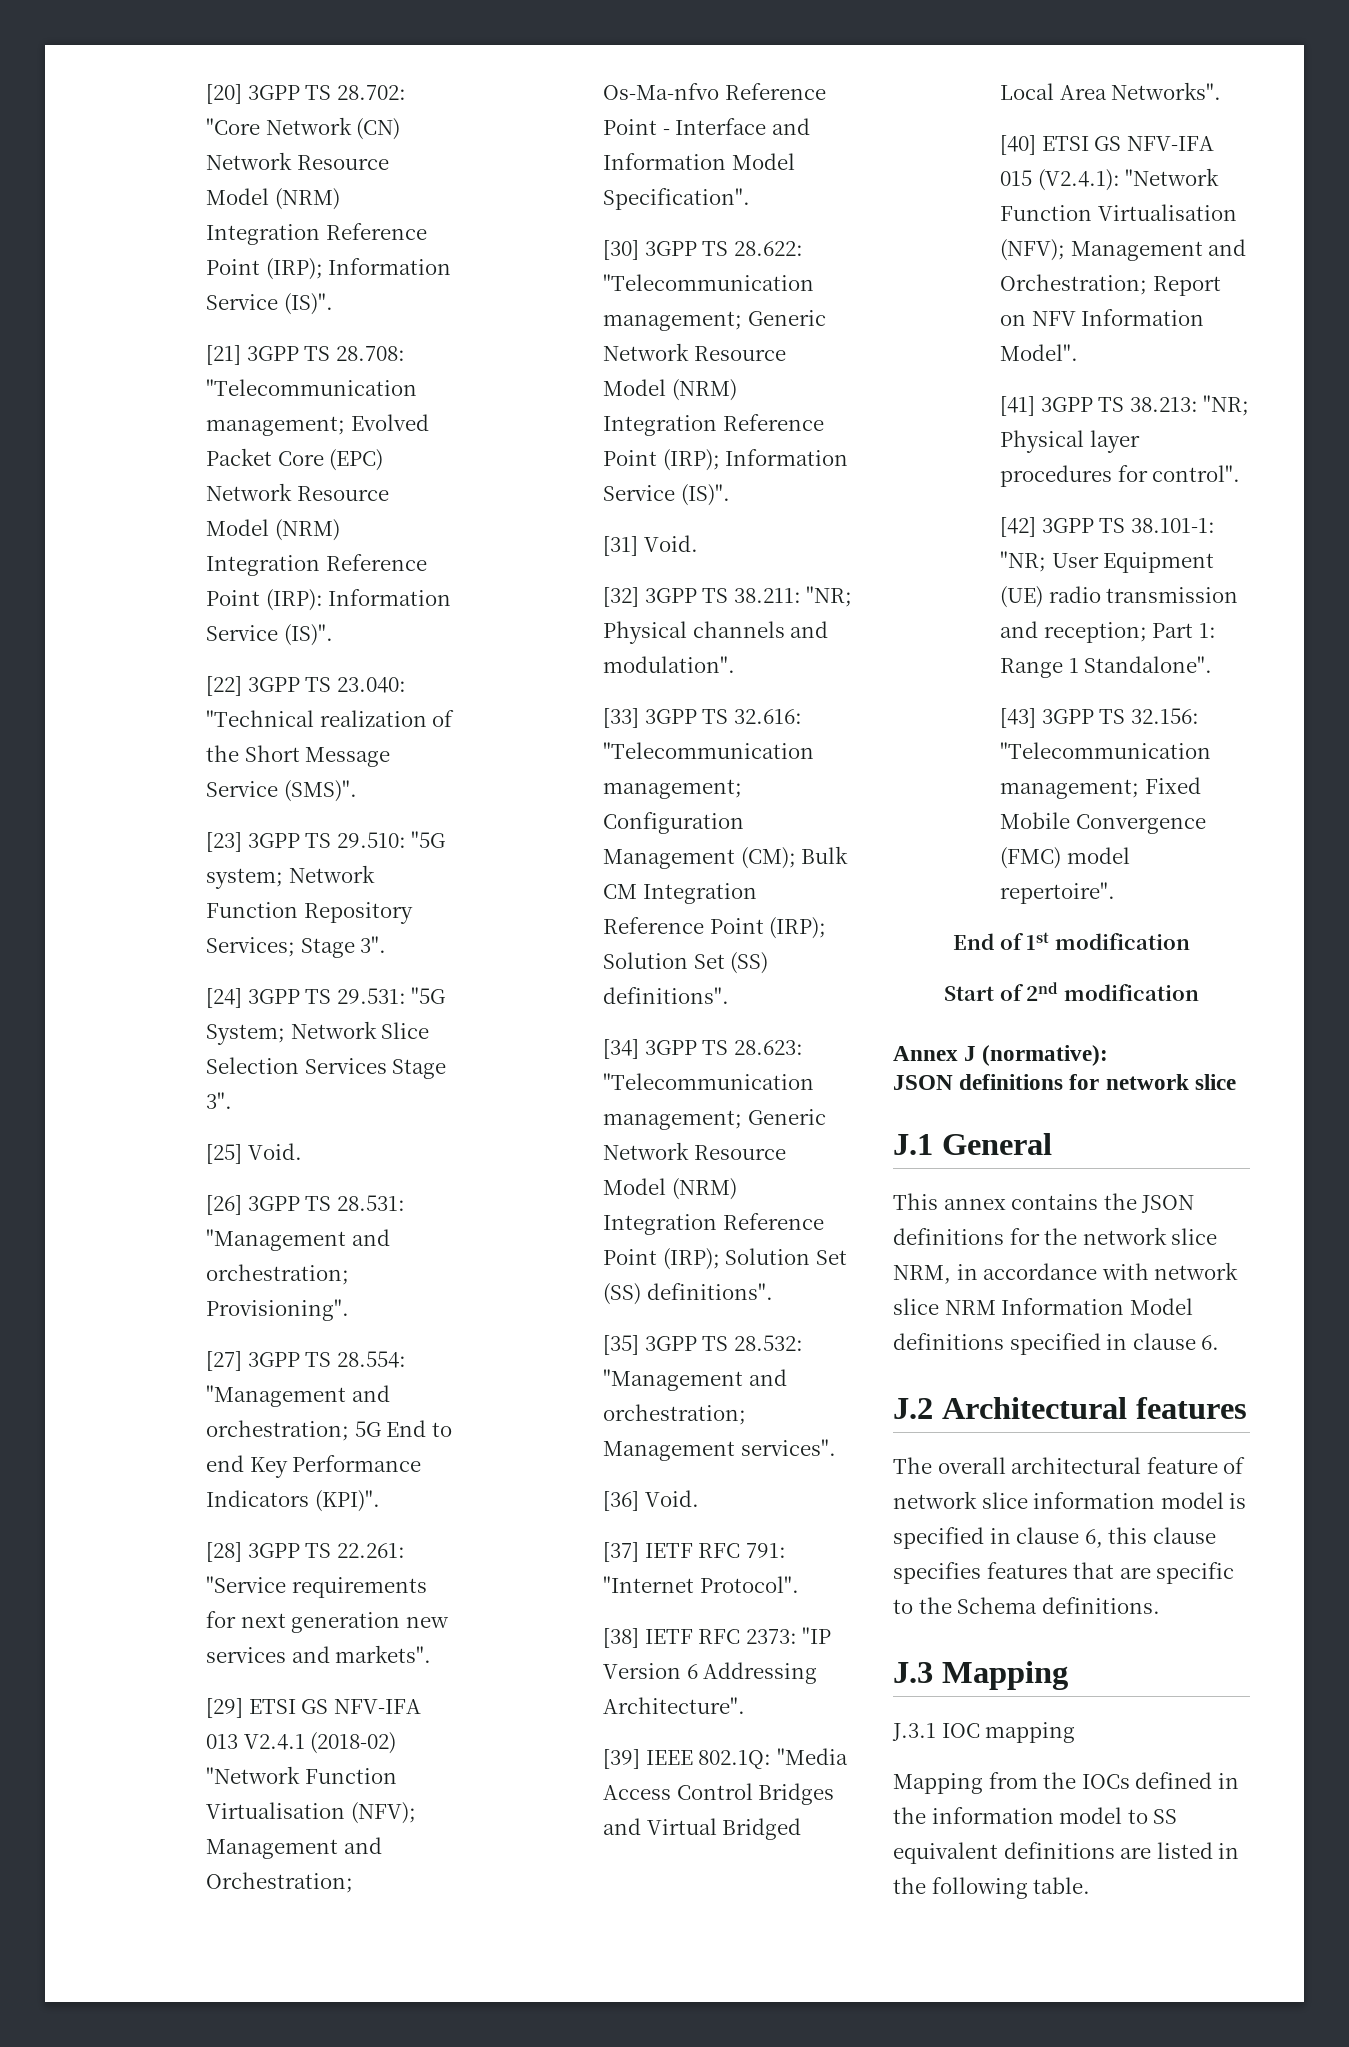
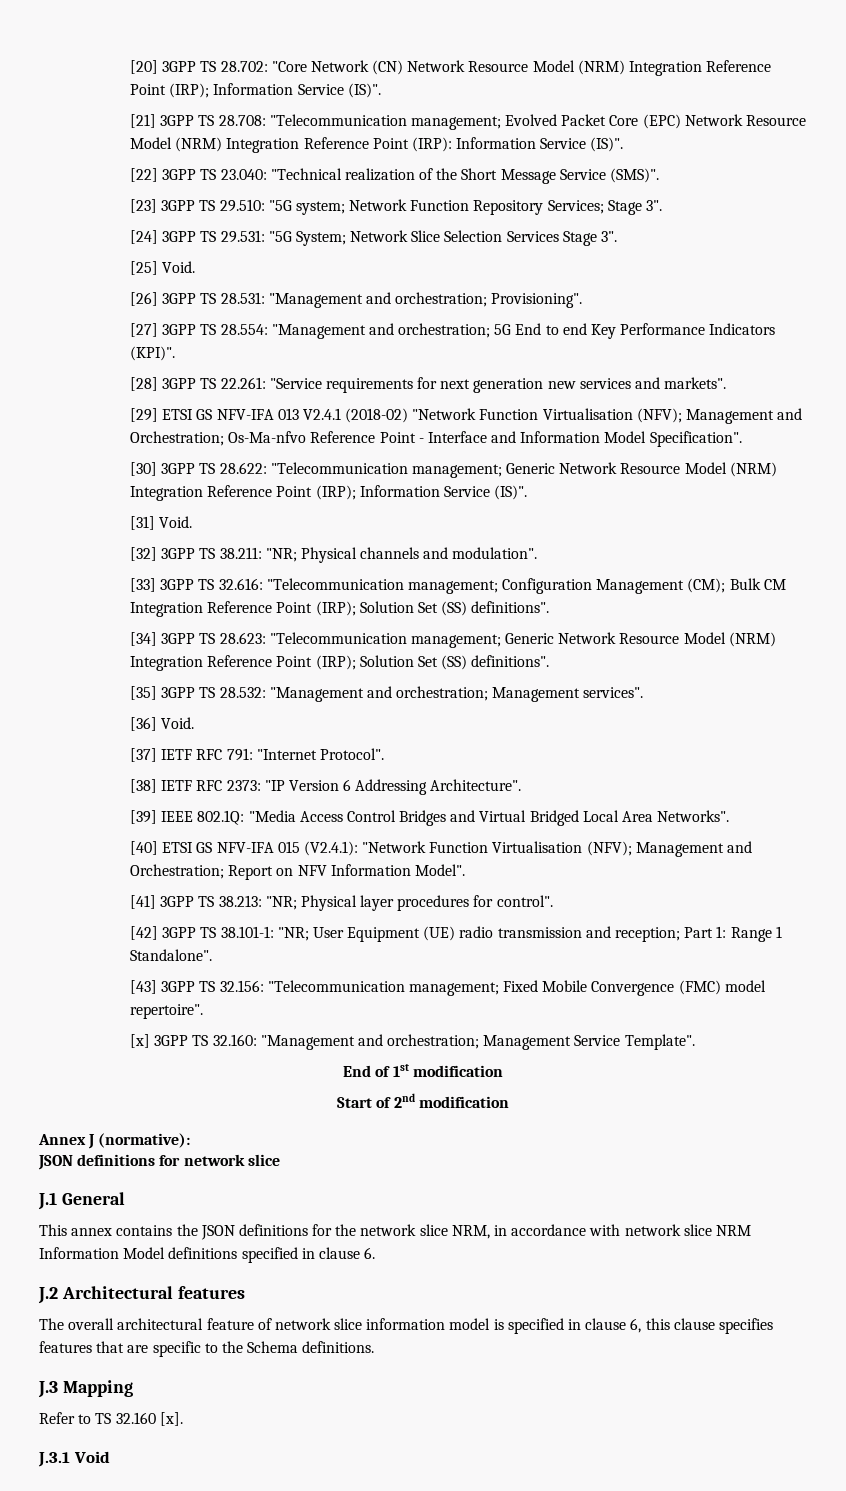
(1116, 893) none -> [129,1034,695,1050] // [x] 3GPP TS 32.160: "Management and orchestration; Management Service Template".
[892,1722,1076,1743] [893,1772,1239,1794] [893,1807,1178,1824] [893,1842,1240,1864] [893,1877,1091,1899] J.3.1 IOC mapping // Mapping from the IOCs defined in the information model to SS equivalent definitions are listed in the following table. -> [39,1412,183,1426] [38,1451,110,1467] Refer to TS 32.160 [x]. // J.3.1 Void

